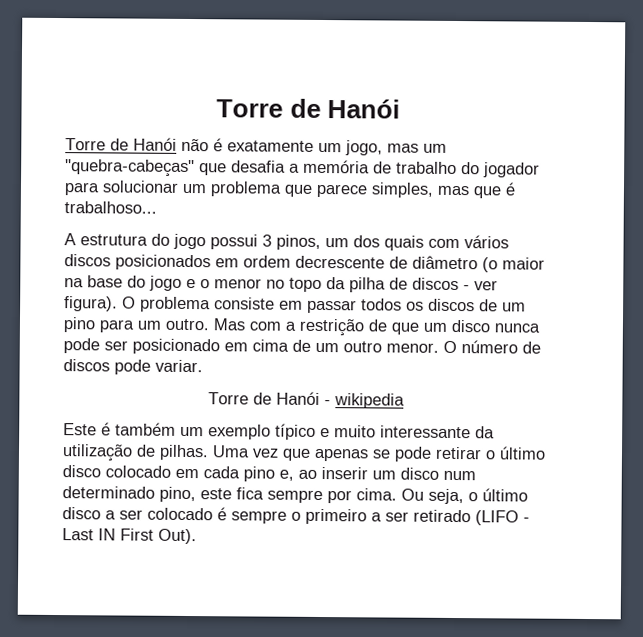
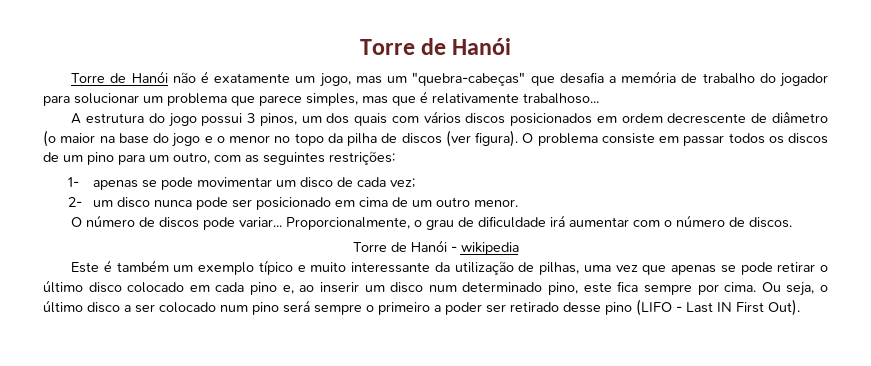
(516, 189) none -> [432,93,519,104] relativamente
[463,280,498,291] - ver -> [445,130,471,147] (ver
[165,318,419,337] outro. Mas com a restrição de que -> [173,151,395,165] [67,177,415,190] [67,197,82,207] outro, com as seguintes restrições: // 1- apenas se pode movimentar um disco de cada vez; // 2-
(439, 347) none -> (518, 203) //
[155,359,203,373] variar. -> [239,215,793,230] variar... Proporcionalmente, o grau de dificuldade irá aumentar com o número de discos.
[159,444,250,461] pilhas. Uma -> [539,262,611,275] pilhas, uma
[217,507,227,521] é -> [220,300,310,315] num pino será
(382, 517) none -> [445,302,482,315] poder
(471, 516) none -> [563,302,632,315] desse pino

